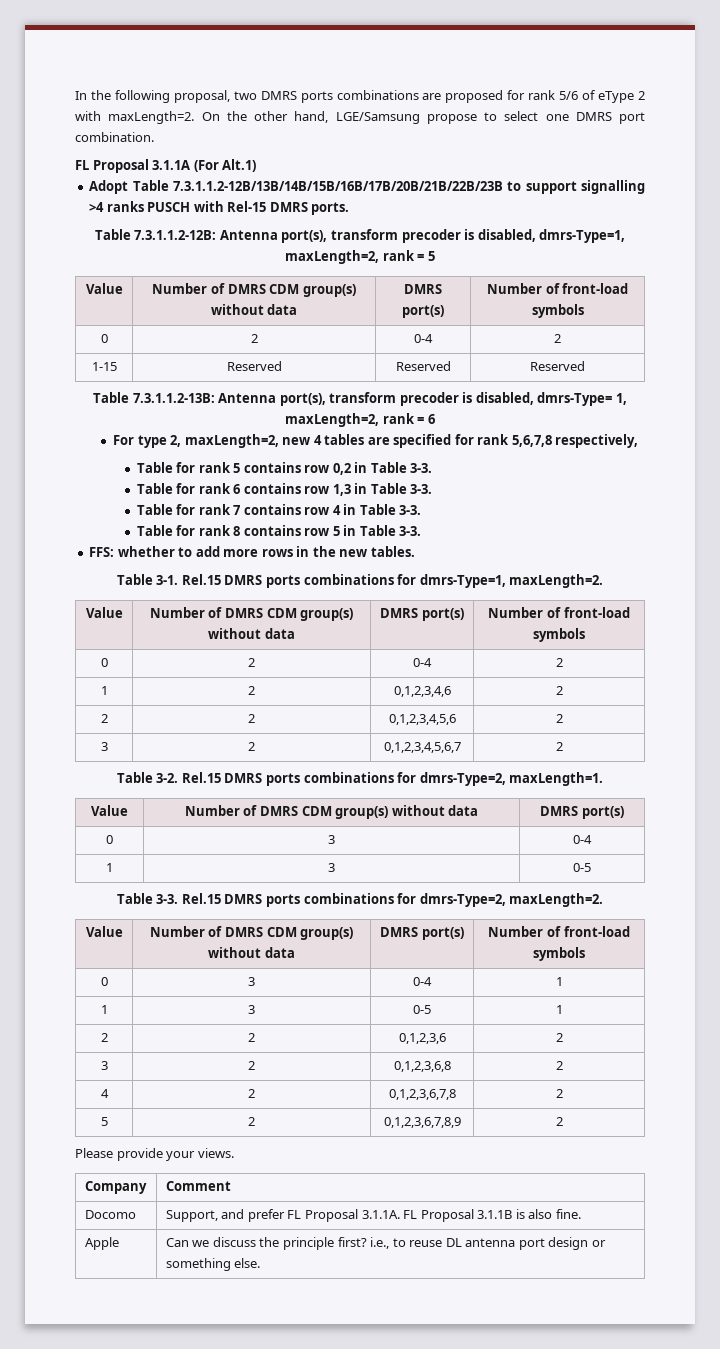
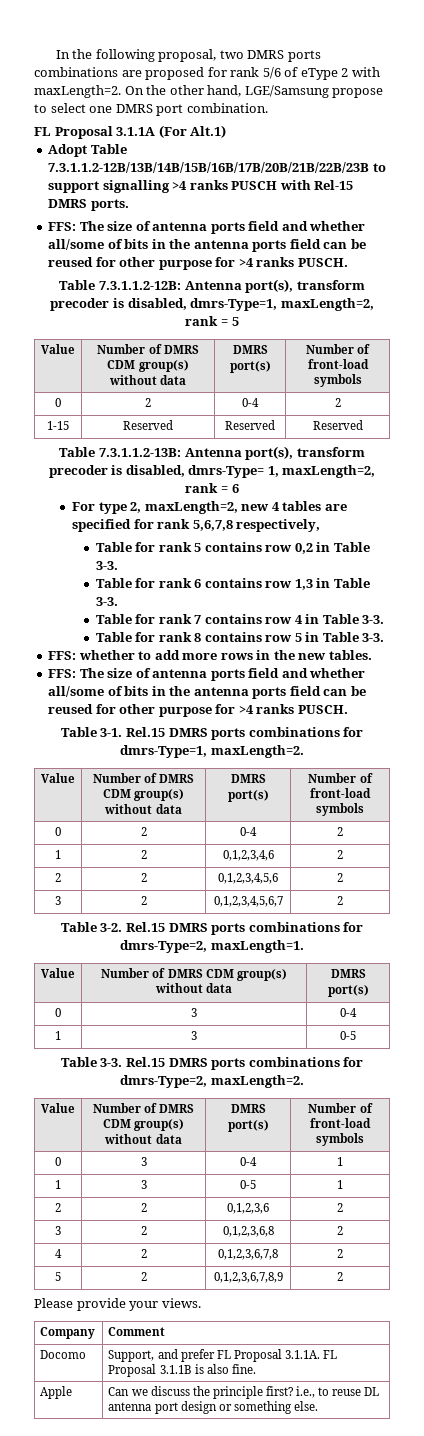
(350, 208) none -> [48,221,366,234] [48,239,366,252] [48,257,348,270] // FFS: The size of antenna ports field and whether all/some of bits in the antenna ports field can be reused for other purpose for >4 ranks PUSCH.
(415, 551) none -> [48,668,366,681] [48,686,366,699] [48,704,348,717] // FFS: The size of antenna ports field and whether all/some of bits in the antenna ports field can be reused for other purpose for >4 ranks PUSCH.

